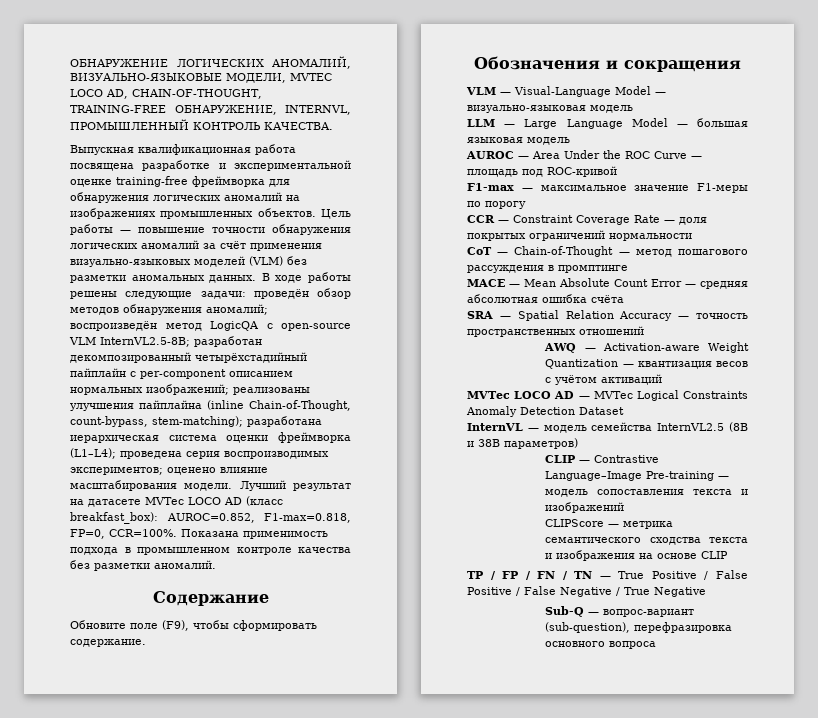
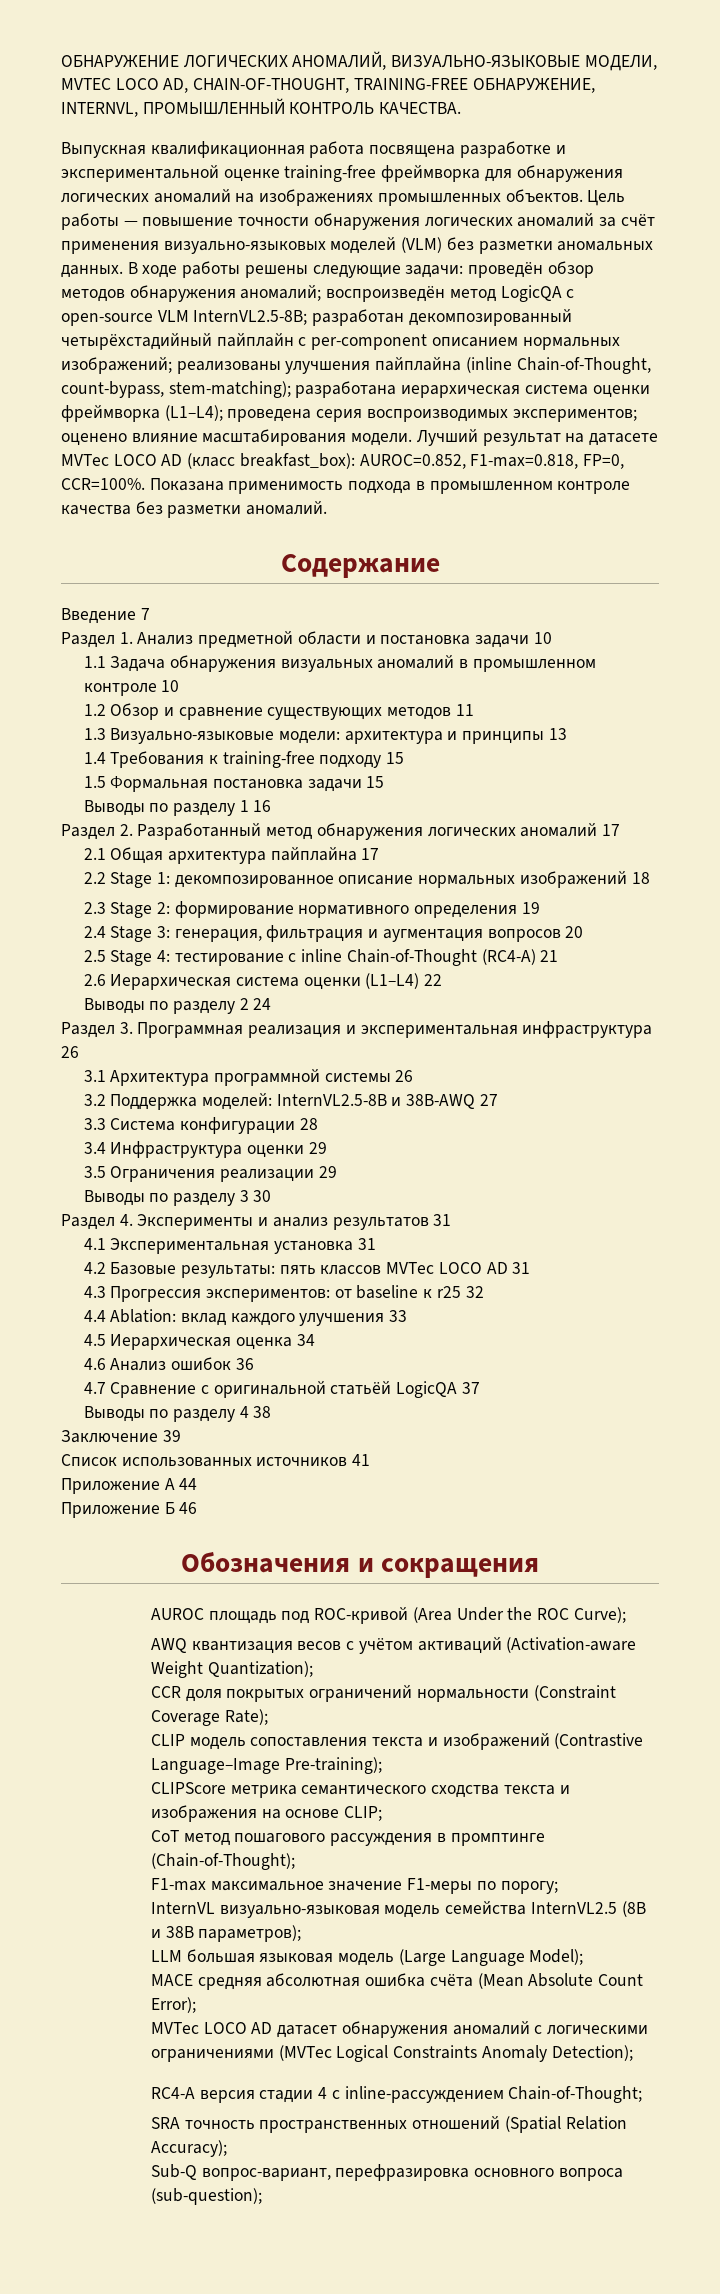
[70,620,317,631] [70,639,146,647] [474,56,741,72] [466,86,666,97] [467,105,633,113] [467,118,748,129] [467,137,570,145] [466,150,702,159] [467,166,617,177] [467,183,748,193] [467,201,526,209] [467,215,707,225] [467,230,692,241] [467,246,748,257] [467,265,628,273] [467,278,748,289] [467,294,624,303] [467,310,748,321] [467,326,644,337] [544,342,749,353] [545,359,634,369] Обновите поле (F9), чтобы сформировать содержание. // Обозначения и сокращения // VLM — Visual-Language Model — визуально-языковая модель // LLM — Large Language Model — большая языковая модель // AUROC — Area Under the ROC Curve — площадь под ROC-кривой // F1-max — максимальное значение F1-меры по порогу // CCR — Constraint Coverage Rate — доля покрытых ограничений нормальности // CoT — Chain-of-Thought — метод пошагового рассуждения в промптинге // MACE — Mean Absolute Count Error — средняя абсолютная ошибка счёта // SRA — Spatial Relation Accuracy — точность пространственных отношений // AWQ — Activation-aware Weight Quantization — -> [61,608,150,624] [61,631,552,648] [83,655,596,672] [83,680,180,696] [83,703,474,720] [83,728,567,744] [83,751,405,768] [83,776,385,792] [83,800,272,816] [61,823,621,840] [83,847,380,864] [83,871,650,888] [83,901,540,918] [83,925,584,942] [83,949,559,966] [83,973,443,990] [83,998,272,1014] [61,1021,653,1038] [61,1046,79,1058] [83,1069,414,1086] [83,1093,498,1110] [83,1117,318,1134] [83,1141,327,1158] [83,1166,337,1182] [83,1190,272,1206] [61,1214,452,1230] [83,1238,376,1254] [83,1262,531,1278] [83,1285,484,1302] [83,1309,408,1326] [83,1334,315,1350] [83,1357,254,1371] [83,1381,480,1398] [83,1406,272,1422] [61,1430,181,1443] [61,1454,371,1467] [61,1478,198,1494] [61,1502,198,1518] [181,1551,539,1578] [151,1607,626,1624] [151,1638,188,1653] Введение 7 // Раздел 1. Анализ предметной области и постановка задачи 10 // 1.1 Задача обнаружения визуальных аномалий в промышленном контроле 10 // 1.2 Обзор и сравнение существующих методов 11 // 1.3 Визуально-языковые модели: архитектура и принципы 13 // 1.4 Требования к training-free подходу 15 // 1.5 Формальная постановка задачи 15 // Выводы по разделу 1 16 // Раздел 2. Разработанный метод обнаружения логических аномалий 17 // 2.1 Общая архитектура пайплайна 17 // 2.2 Stage 1: декомпозированное описание нормальных изображений 18 // 2.3 Stage 2: формирование нормативного определения 19 // 2.4 Stage 3: генерация, фильтрация и аугментация вопросов 20 // 2.5 Stage 4: тестирование с inline Chain-of-Thought (RC4-A) 21 // 2.6 Иерархическая система оценки (L1–L4) 22 // Выводы по разделу 2 24 // Раздел 3. Программная реализация и экспериментальная инфраструктура 26 // 3.1 Архитектура программной системы 26 // 3.2 Поддержка моделей: InternVL2.5-8B и 38B-AWQ 27 // 3.3 Система конфигурации 28 // 3.4 Инфраструктура оценки 29 // 3.5 Ограничения реализации 29 // Выводы по разделу 3 30 // Раздел 4. Эксперименты и анализ результатов 31 // 4.1 Экспериментальная установка 31 // 4.2 Базовые результаты: пять классов MVTec LOCO AD 31 // 4.3 Прогрессия экспериментов: от baseline к r25 32 // 4.4 Ablation: вклад каждого улучшения 33 // 4.5 Иерархическая оценка 34 // 4.6 Анализ ошибок 36 // 4.7 Сравнение с оригинальной статьёй LogicQA 37 // Выводы по разделу 4 38 // Заключение 39 // Список использованных источников 41 // Приложение А 44 // Приложение Б 46 // Обозначения и сокращения // AUROC площадь под ROC-кривой (Area Under the ROC Curve); // AWQ
[467,390,748,401] [466,406,624,417] [467,422,748,433] [467,438,578,449] [545,455,660,463] [545,471,730,481] // MVTec LOCO AD — MVTec Logical Constraints Anomaly Detection Dataset // InternVL — модель семейства InternVL2.5 (8B и 38B параметров) // CLIP — Contrastive Language–Image Pre-training — -> [506,1637,637,1653] [151,1661,313,1678] [151,1685,616,1702] [151,1709,268,1726] [151,1734,186,1746] (Activation-aware Weight Quantization); // CCR доля покрытых ограничений нормальности (Constraint Coverage Rate); // CLIP
(625, 507) none -> [554,1733,644,1749] [151,1757,382,1774] (Contrastive Language–Image Pre-training);
[608,524,620,527] — -> (227, 1788) none
[701,551,729,559] [467,570,748,580] [467,586,706,597] [545,606,695,617] [545,622,631,633] CLIP // TP / FP / FN / TN — True Positive / False Positive / False Negative / True Negative // Sub-Q — вопрос-вариант (sub-question), -> [344,1806,383,1821] [151,1830,545,1846] [151,1853,296,1870] [151,1878,558,1894] [151,1901,646,1918] [151,1925,302,1942] [151,1949,584,1966] [151,1973,644,1990] [151,1997,197,2013] [151,2021,649,2038] [151,2045,633,2062] [151,2086,643,2103] [151,2116,627,2133] [151,2140,228,2157] [151,2164,331,2181] CLIP; // CoT метод пошагового рассуждения в промптинге (Chain-of-Thought); // F1-max максимальное значение F1-меры по порогу; // InternVL визуально-языковая модель семейства InternVL2.5 (8B и 38B параметров); // LLM большая языковая модель (Large Language Model); // MACE средняя абсолютная ошибка счёта (Mean Absolute Count Error); // MVTec LOCO AD датасет обнаружения аномалий с логическими ограничениями (MVTec Logical Constraints Anomaly Detection); // RC4-A версия стадии 4 с inline-рассуждением Chain-of-Thought; // SRA точность пространственных отношений (Spatial Relation Accuracy); // Sub-Q вопрос-вариант,
(657, 645) none -> [151,2188,263,2205] (sub-question);

